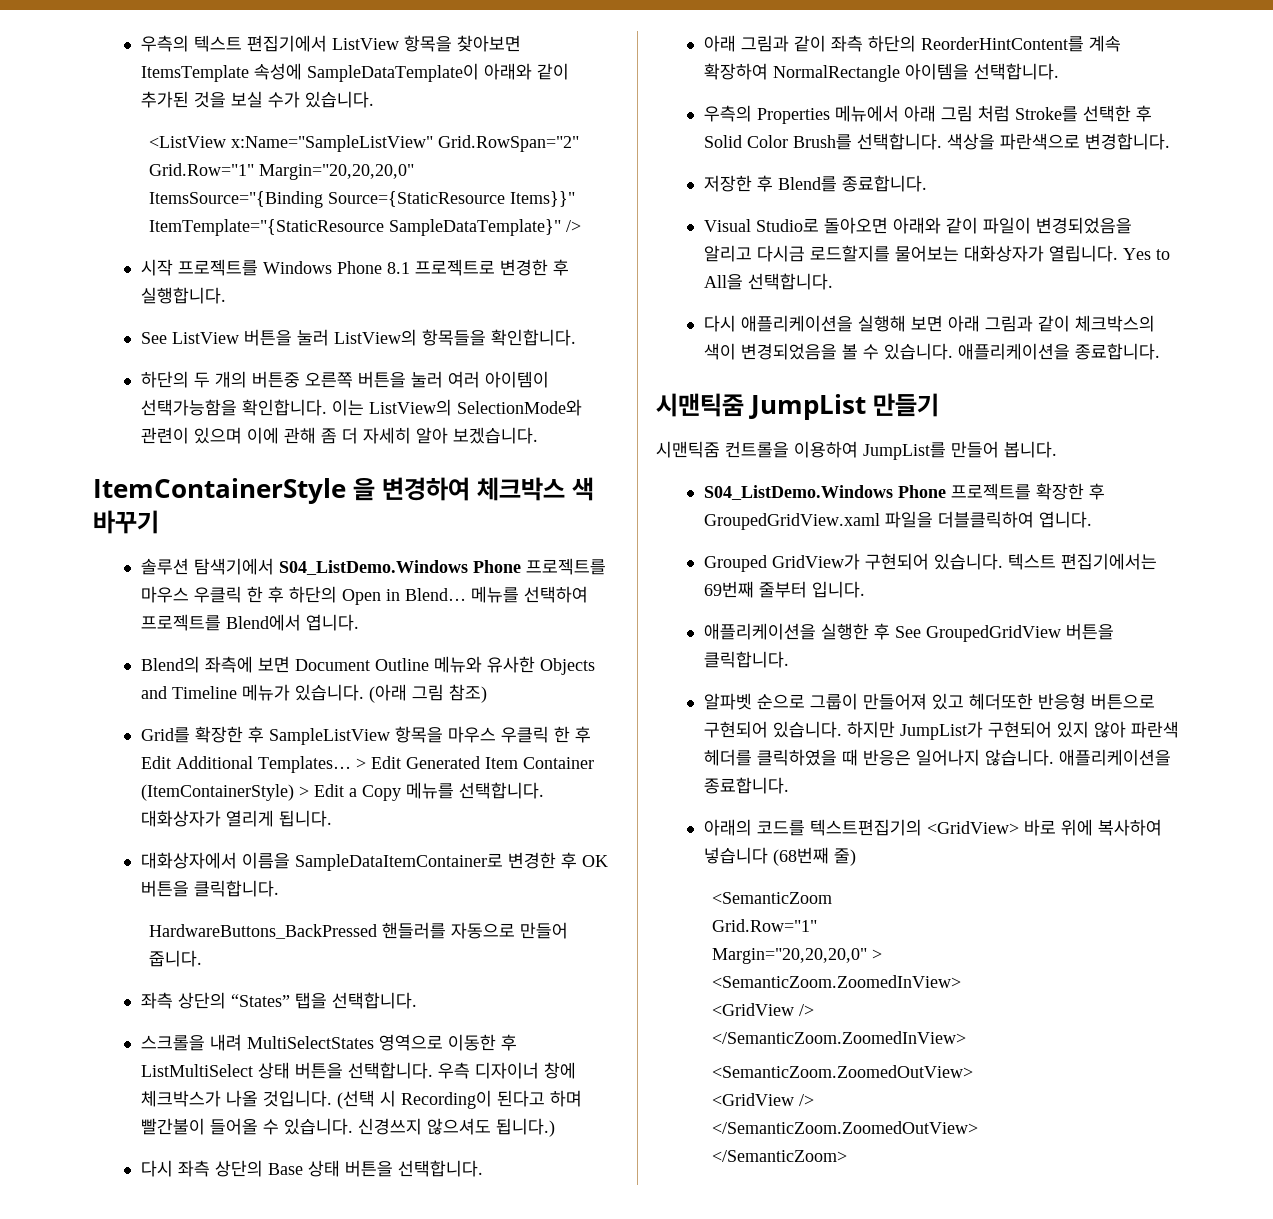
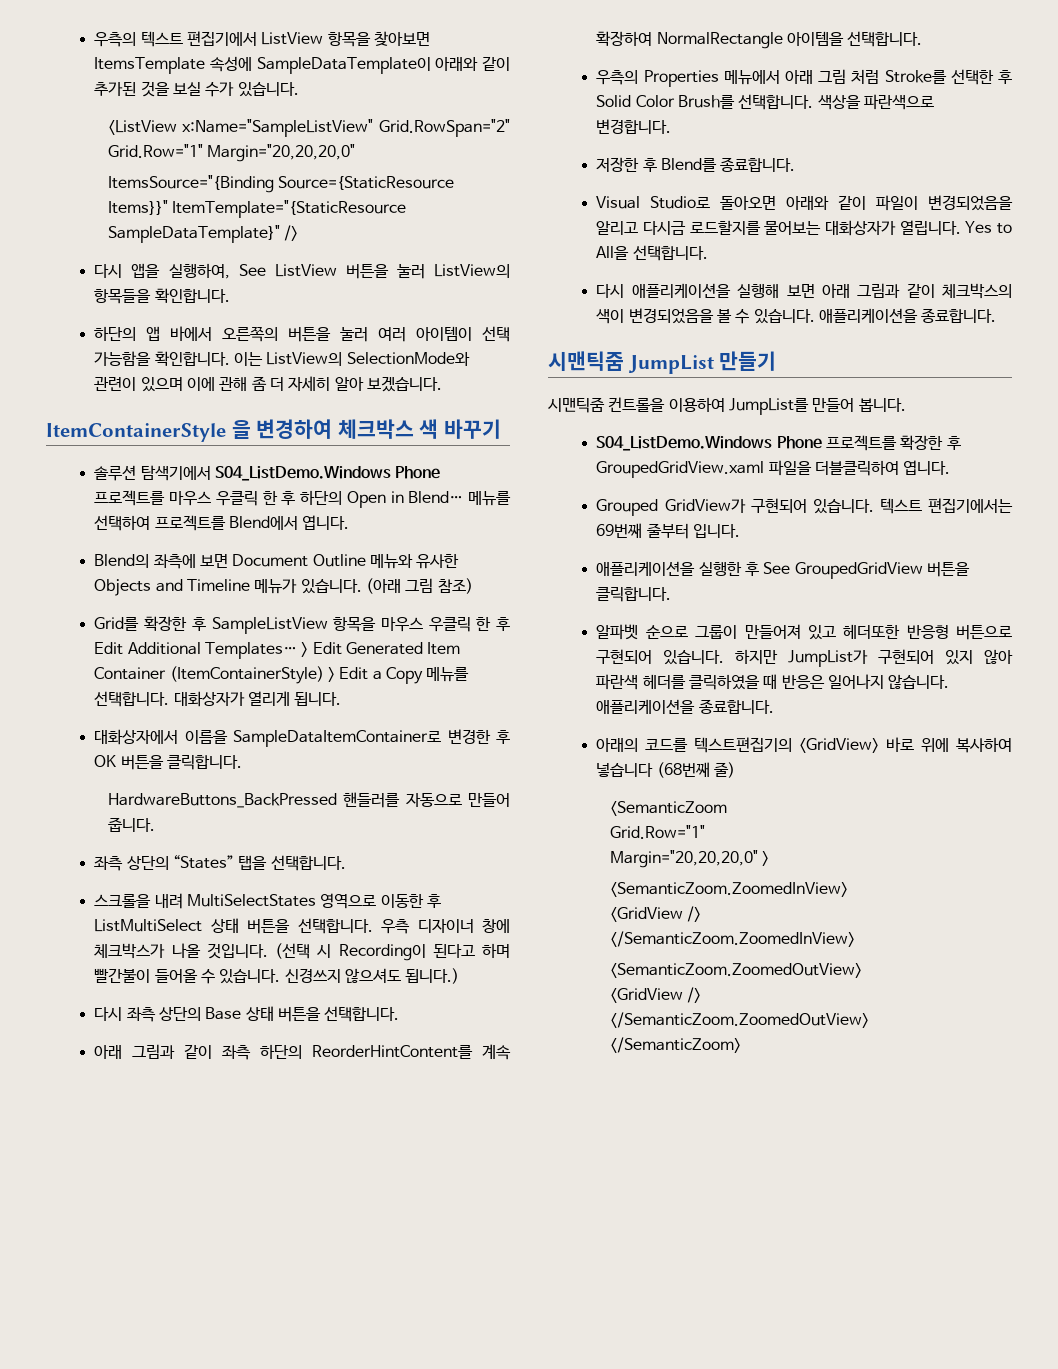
[140,259,569,276] [140,287,226,304] 시작 프로젝트를 Windows Phone 8.1 프로젝트로 변경한 후 실행합니다. // -> [94,263,230,279] 다시 앱을 실행하여,
[193,371,353,388] 두 개의 버튼중 오른쪽 -> [146,326,279,342] 앱 바에서 오른쪽의
[140,399,237,416] 선택가능함을 -> [482,326,510,342] [94,351,152,366] 선택 가능함을

